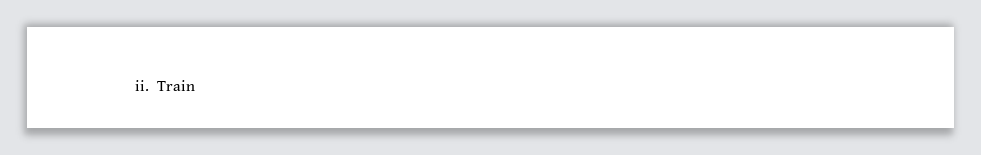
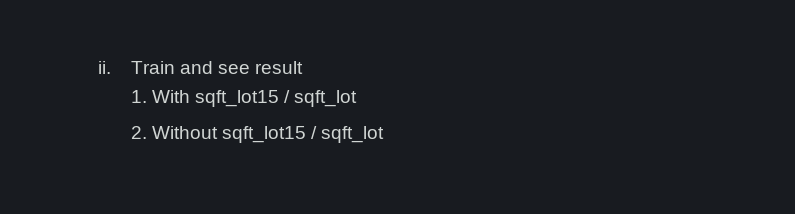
(195, 85) none -> [179,61,304,74] [130,90,358,107] [130,126,385,143] and see result // 1. With sqft_lot15 / sqft_lot // 2. Without sqft_lot15 / sqft_lot

